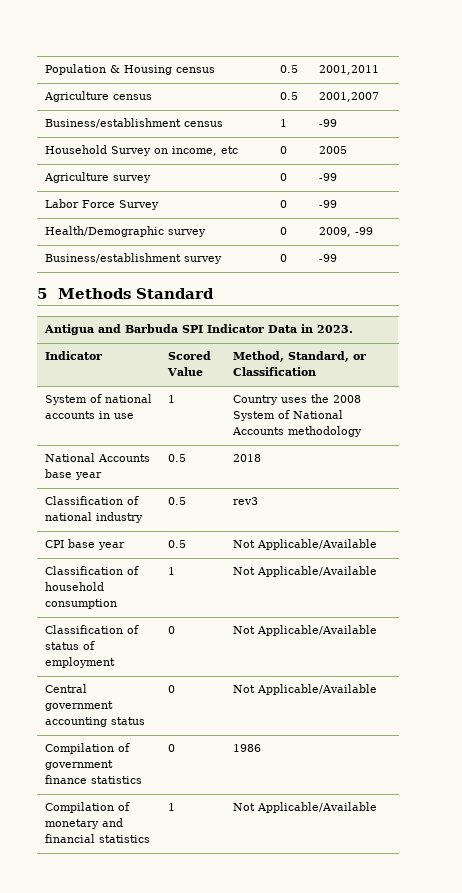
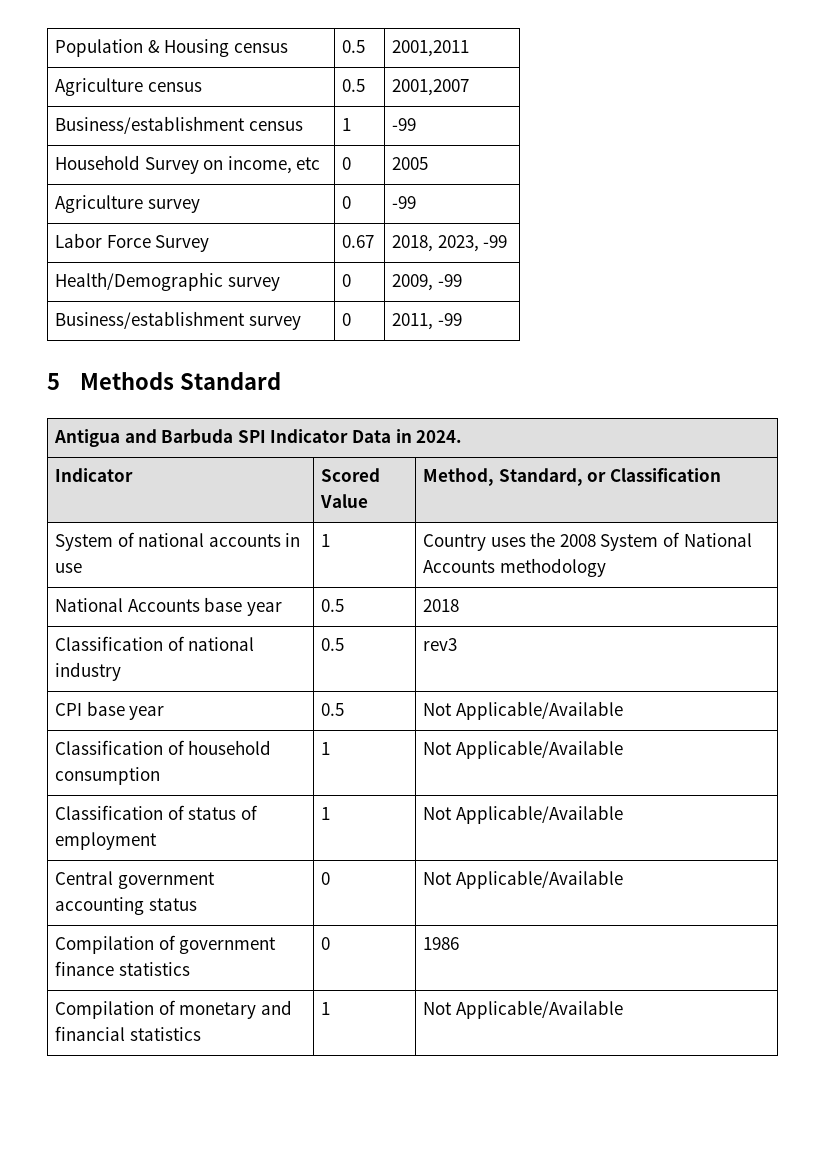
[279,200,287,208] 0 | -> [342,235,375,248] [392,235,479,252] 0.67 | 2018, 2023,
(287, 258) none -> [392,313,434,330] 2011,
[316,325,353,333] 2023. -> [416,430,463,443] 2024.
[167,626,175,634] 0 -> [321,807,331,820] 1

